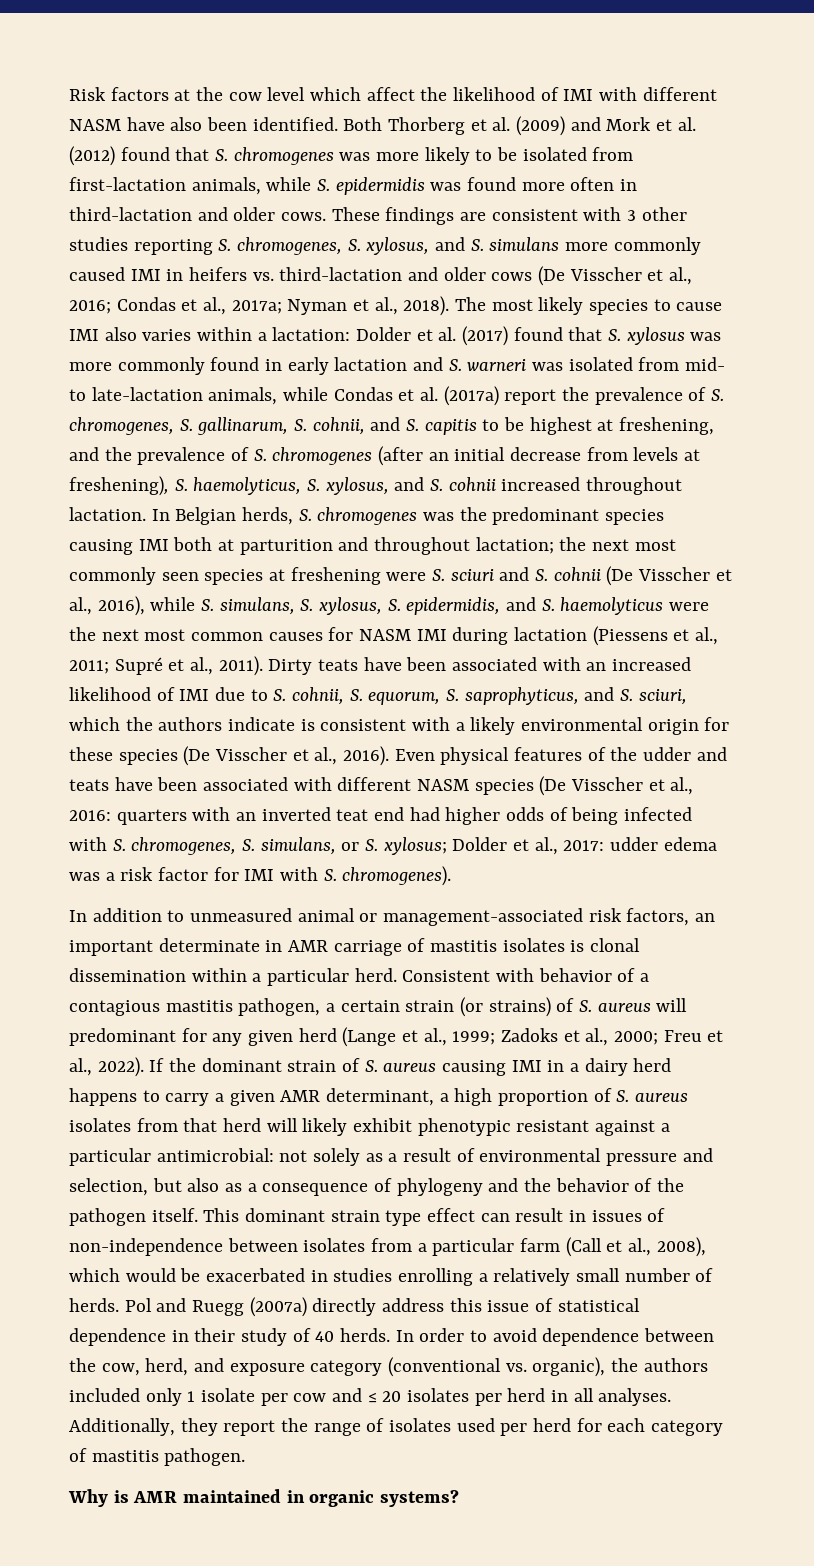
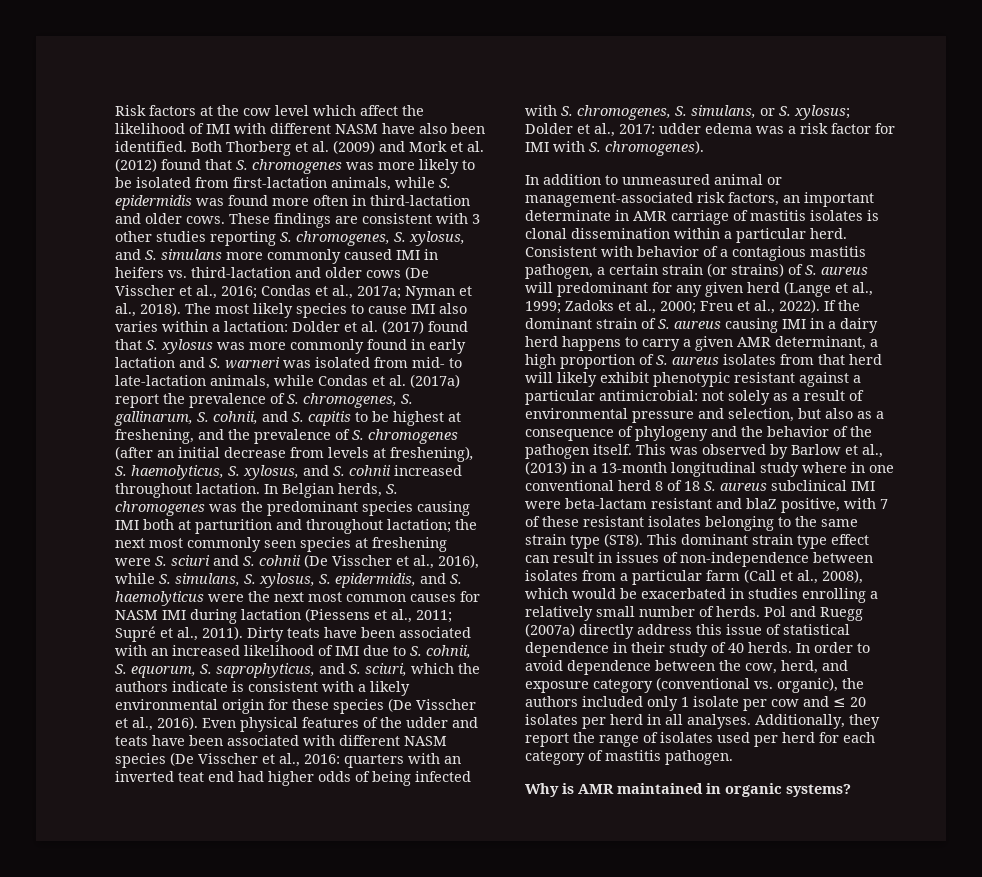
(240, 1215) none -> [670,444,883,459] [525,461,894,477] [525,480,875,491] [525,498,888,513] [525,516,858,531] [525,533,677,549] was observed by Barlow et al., (2013) in a 13-month longitudinal study where in one conventional herd 8 of 18 S. aureus subclinical IMI were beta-lactam resistant and blaZ positive, with 7 of these resistant isolates belonging to the same strain type (ST8). This

